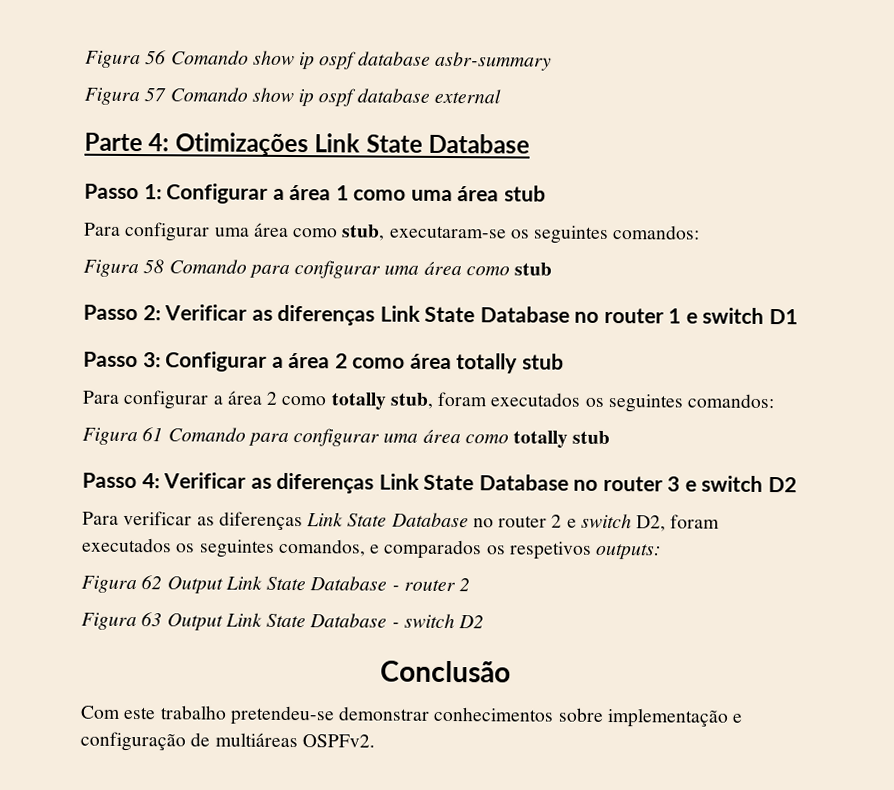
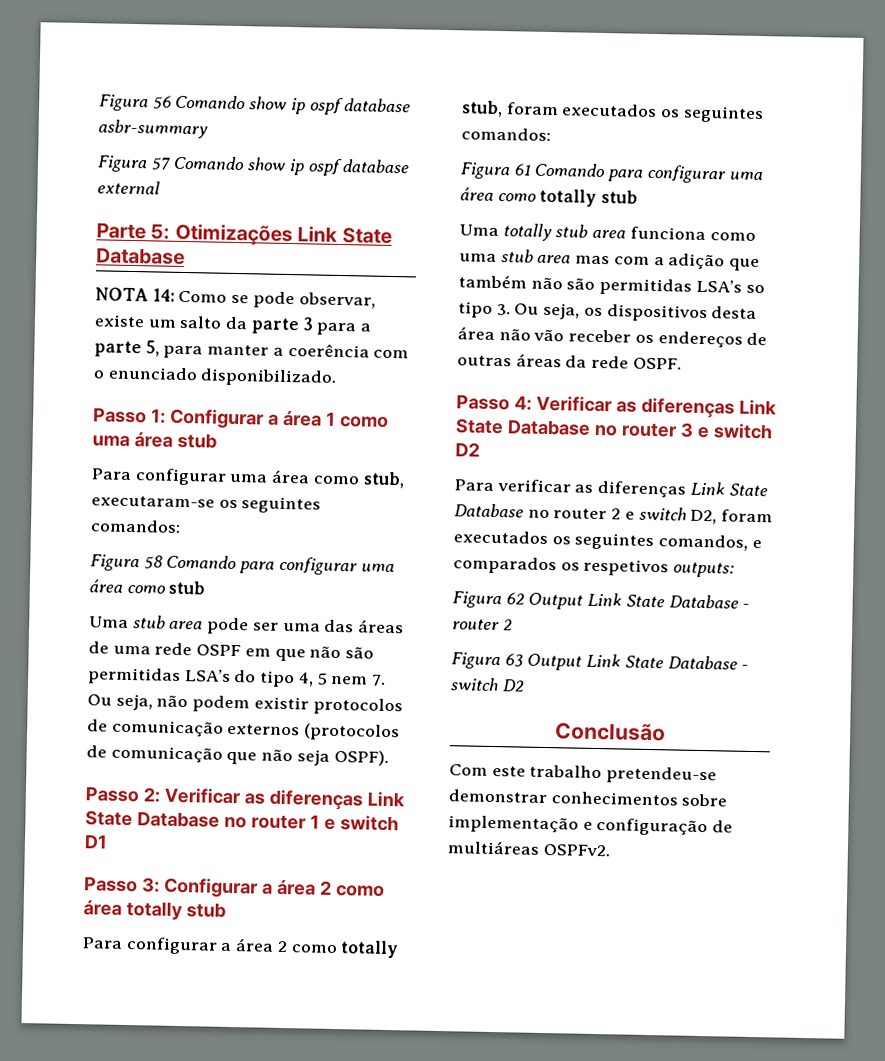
[148,133,170,152] 4: -> [150,223,171,240] 5:
(531, 143) none -> [95,287,376,309] [94,314,372,336] [94,340,410,359] [93,366,338,387] // NOTA 14: Como se pode observar, existe um salto da parte 3 para a parte 5, para manter a coerência com o enunciado disponibilizado.
(553, 269) none -> [89,615,405,635] [88,641,375,662] [88,667,387,688] [87,693,403,716] [87,719,401,742] [86,745,389,767] // Uma stub area pode ser uma das áreas de uma rede OSPF em que não são permitidas LSA’s do tipo 4, 5 nem 7. Ou seja, não podem existir protocolos de comunicação externos (protocolos de comunicação que não seja OSPF).
(611, 437) none -> [459,223,756,242] [459,249,761,272] [458,274,765,296] [458,301,758,323] [457,326,768,348] [457,353,682,370] // Uma totally stub area funciona como uma stub area mas com a adição que também não são permitidas LSA’s so tipo 3. Ou seja, os dispositivos desta área não vão receber os endereços de outras áreas da rede OSPF.

